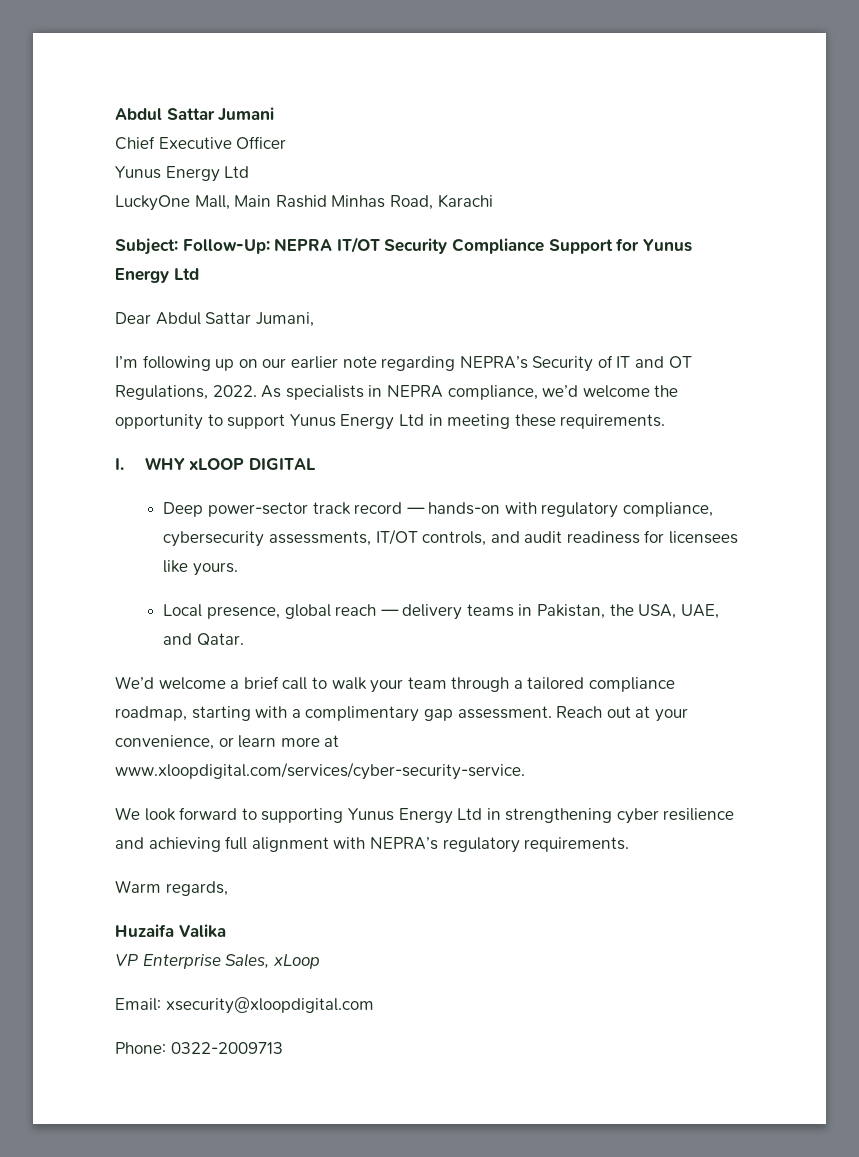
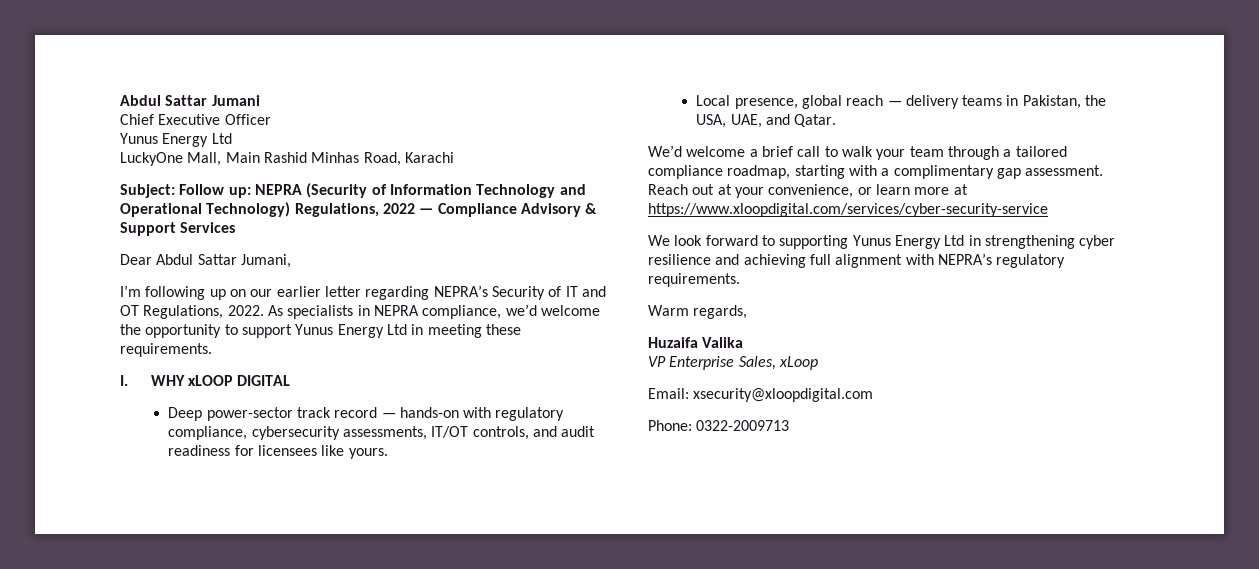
[182,237,692,254] [115,268,199,283] Follow-Up: NEPRA IT/OT Security Compliance Support for Yunus Energy Ltd -> [179,183,586,198] [120,202,598,217] [120,222,236,236] Follow up: NEPRA (Security of Information Technology and Operational Technology) Regulations, 2022 — Compliance Advisory & Support Services
[342,356,377,368] note -> [324,286,361,297] letter
[115,762,525,780] www.xloopdigital.com/services/cyber-security-service. -> [648,203,1048,217] https://www.xloopdigital.com/services/cyber-security-service

